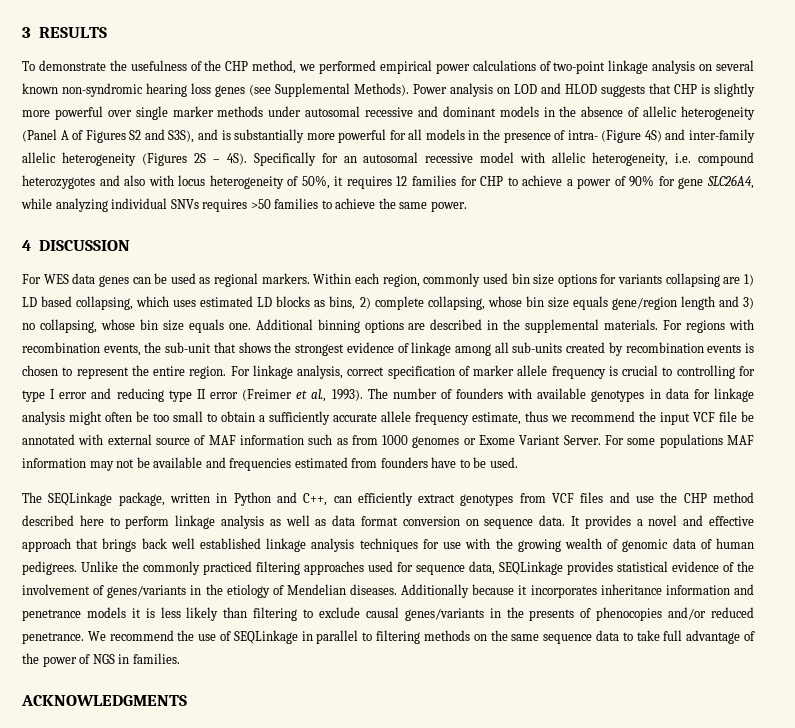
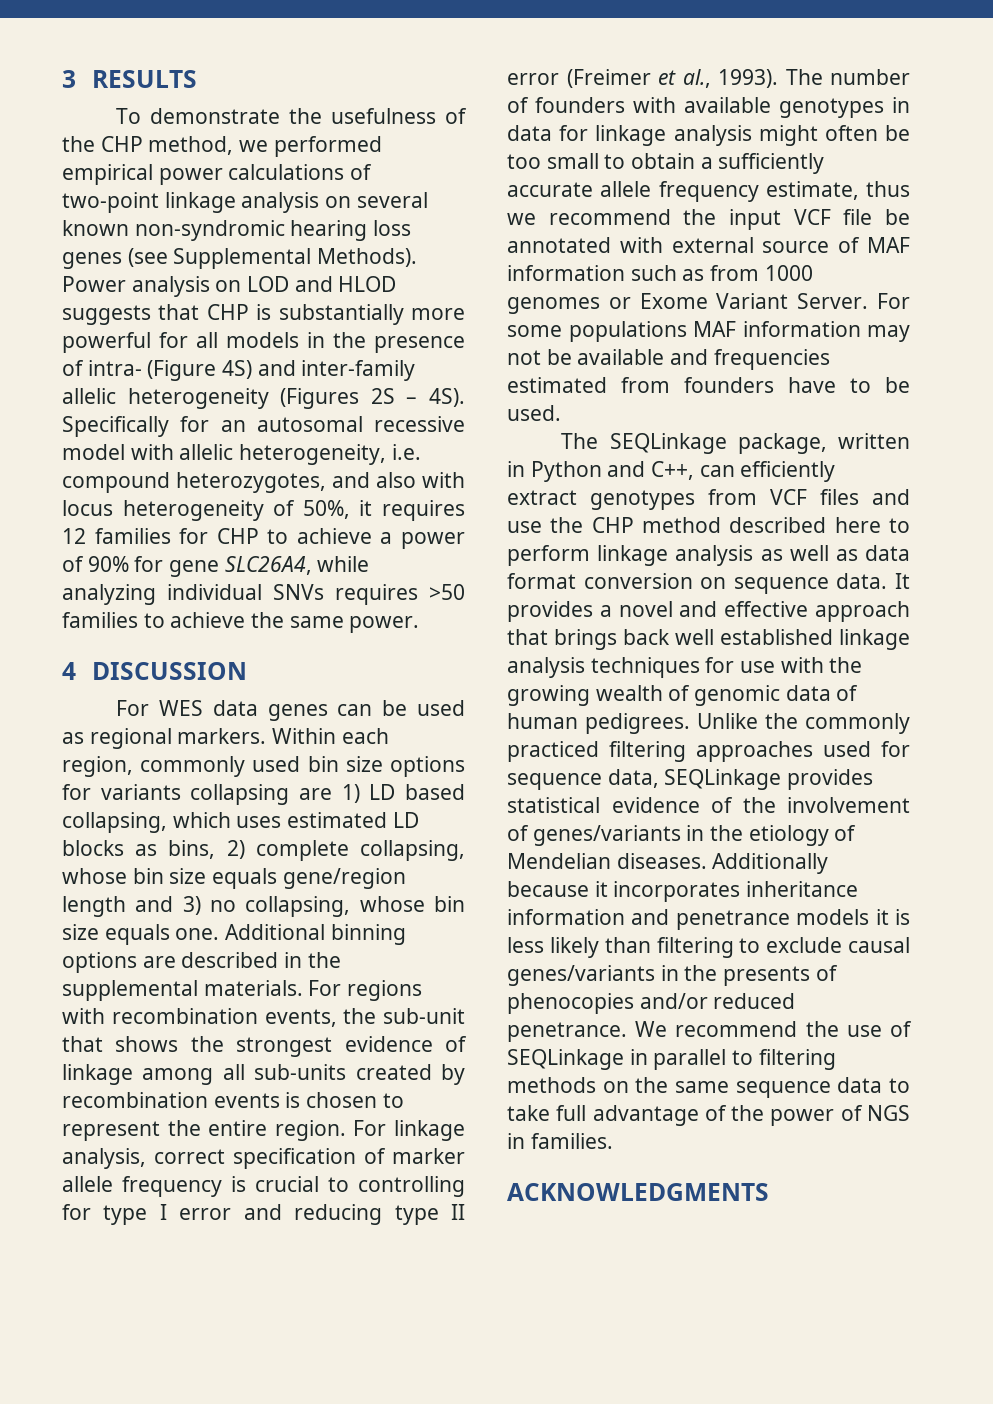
[714,83,755,97] [22,106,755,120] [22,129,231,143] slightly more powerful over single marker methods under autosomal recessive and dominant models in the absence of allelic heterogeneity (Panel A of Figures S2 and S3S), and is -> (272, 312) none
[22,175,95,189] heterozygotes -> [176,472,326,493] heterozygotes,

